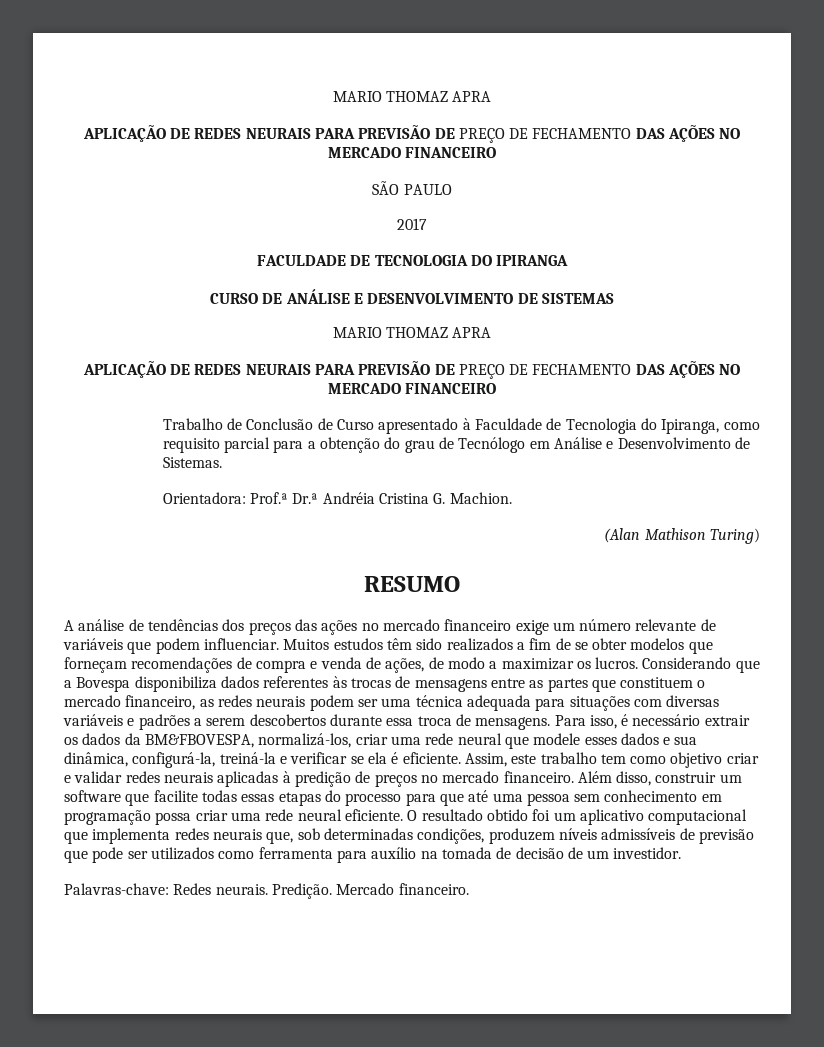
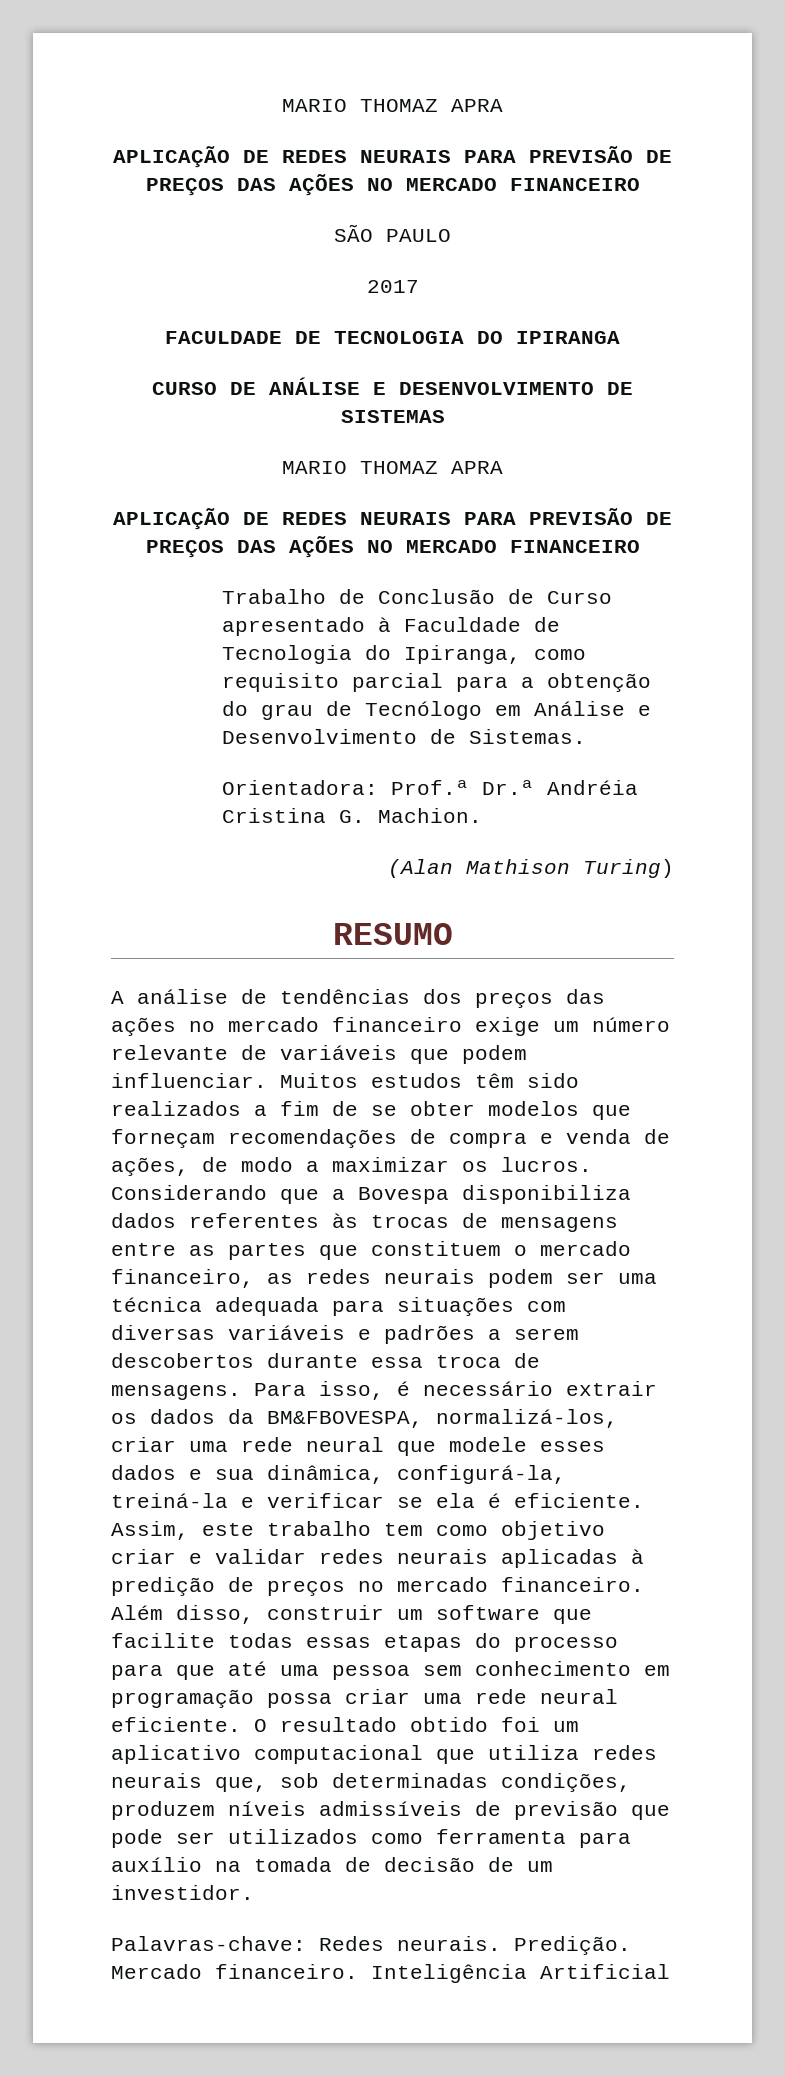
[458,128,632,143] PREÇO DE FECHAMENTO -> [145,178,224,196] PREÇOS
[458,364,632,379] PREÇO DE FECHAMENTO -> [145,540,224,558] PREÇOS
[92,828,171,844] implementa -> [488,1745,579,1760] utiliza
(469, 889) none -> [371,1964,670,1983] Inteligência Artificial

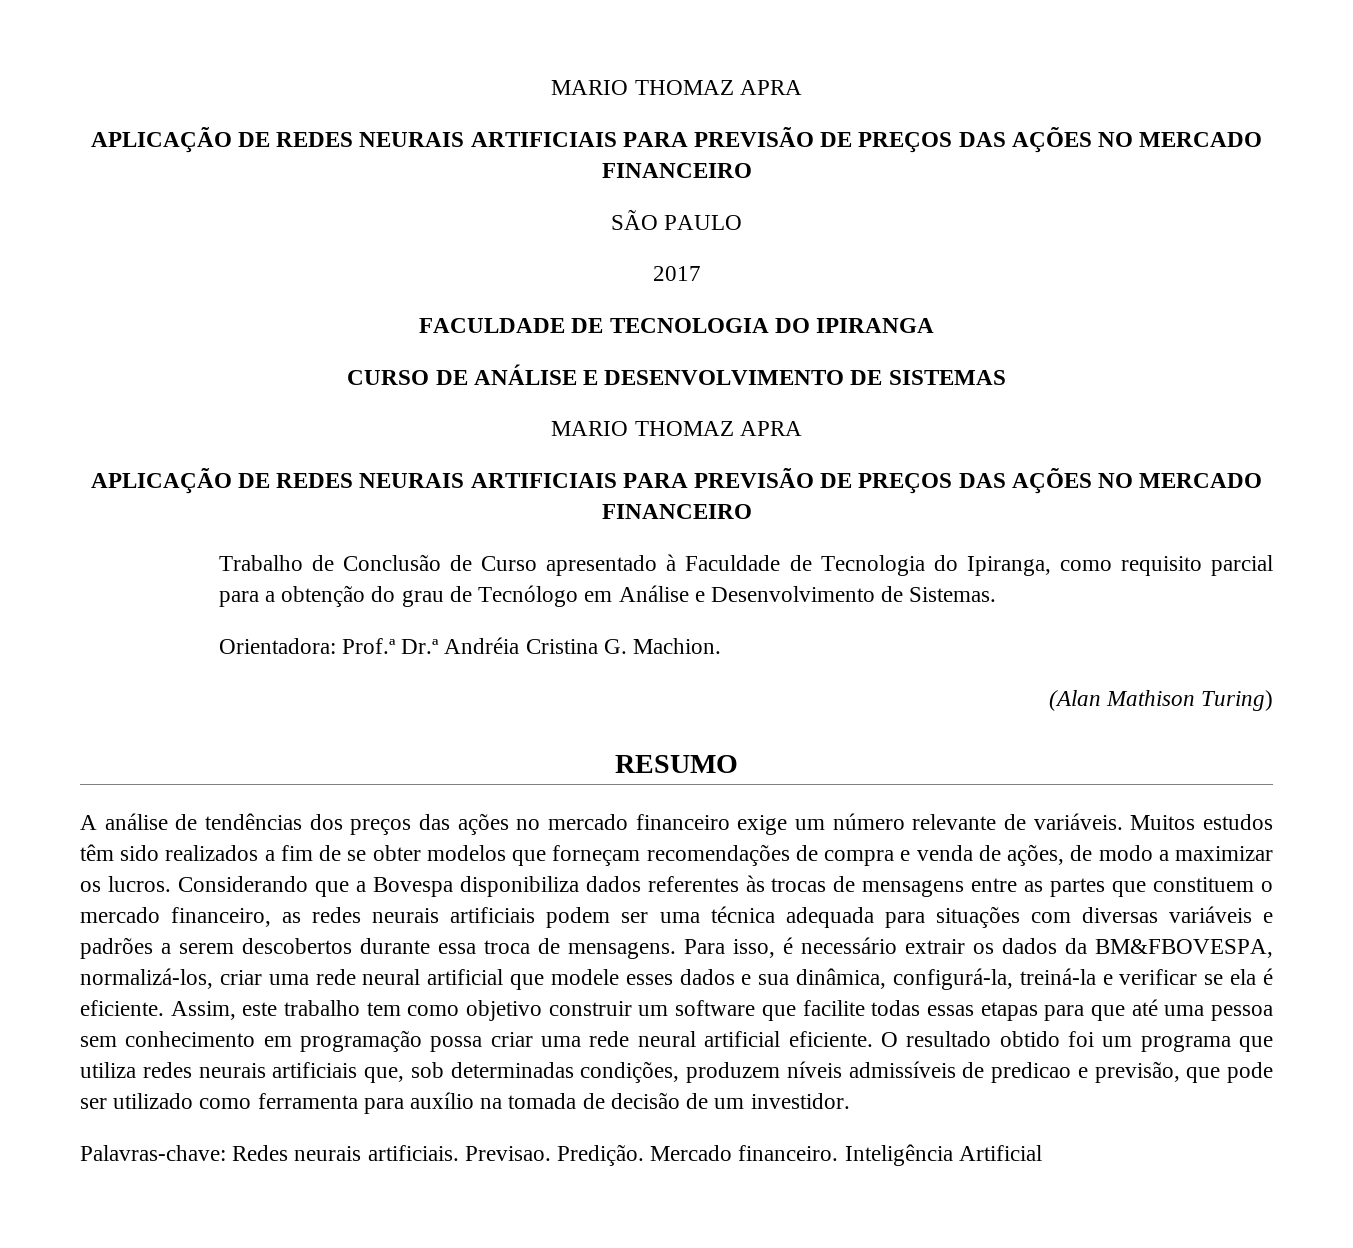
[282,99,503,112] [113,146,451,168] MARIO THOMAZ APRA // APLICAÇÃO DE REDES NEURAIS -> [551,80,802,95] [90,127,617,153] MARIO THOMAZ APRA // APLICAÇÃO DE REDES NEURAIS ARTIFICIAIS
(451, 518) none -> [470,473,617,488] ARTIFICIAIS
[280,1045,527,1064] [111,1073,267,1088] variáveis que podem influenciar. -> [1033,813,1123,830] variáveis.
(475, 1276) none -> [450,907,536,923] artificiais
(384, 1444) none -> [427,969,504,985] artificial
[111,1549,644,1568] [111,1577,644,1596] [111,1605,254,1624] criar e validar redes neurais aplicadas à predição de preços no mercado financeiro. Além disso, -> (543, 1010) none
[475,1633,618,1652] do processo -> (1038, 1011) none
(618, 1696) none -> [704,1031,781,1047] artificial
[111,1745,423,1764] aplicativo computacional -> [1140,1035,1231,1052] programa
(202, 1780) none -> [272,1062,358,1078] artificiais
[514,1801,618,1820] previsão -> [991,1061,1180,1083] predicao e previsão,
[228,1829,358,1844] utilizados -> [113,1093,194,1109] utilizado
[397,1936,501,1951] neurais. -> [294,1145,551,1161] neurais artificiais. Previsao.

